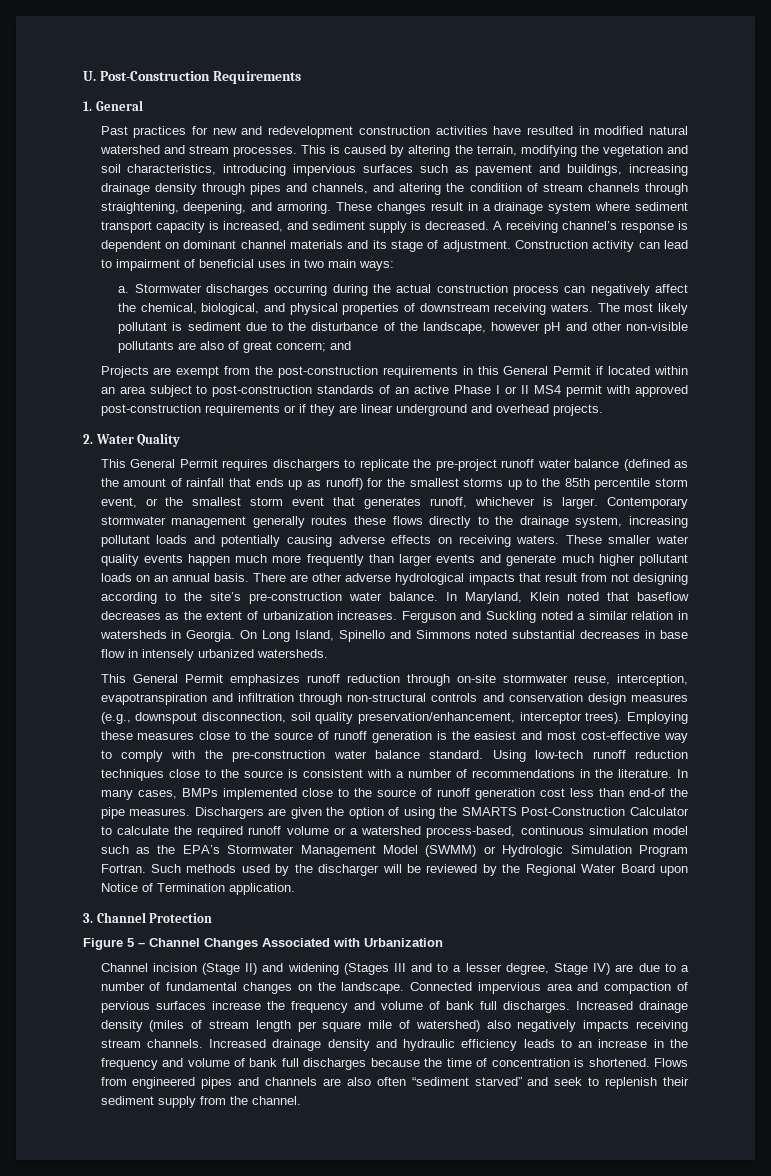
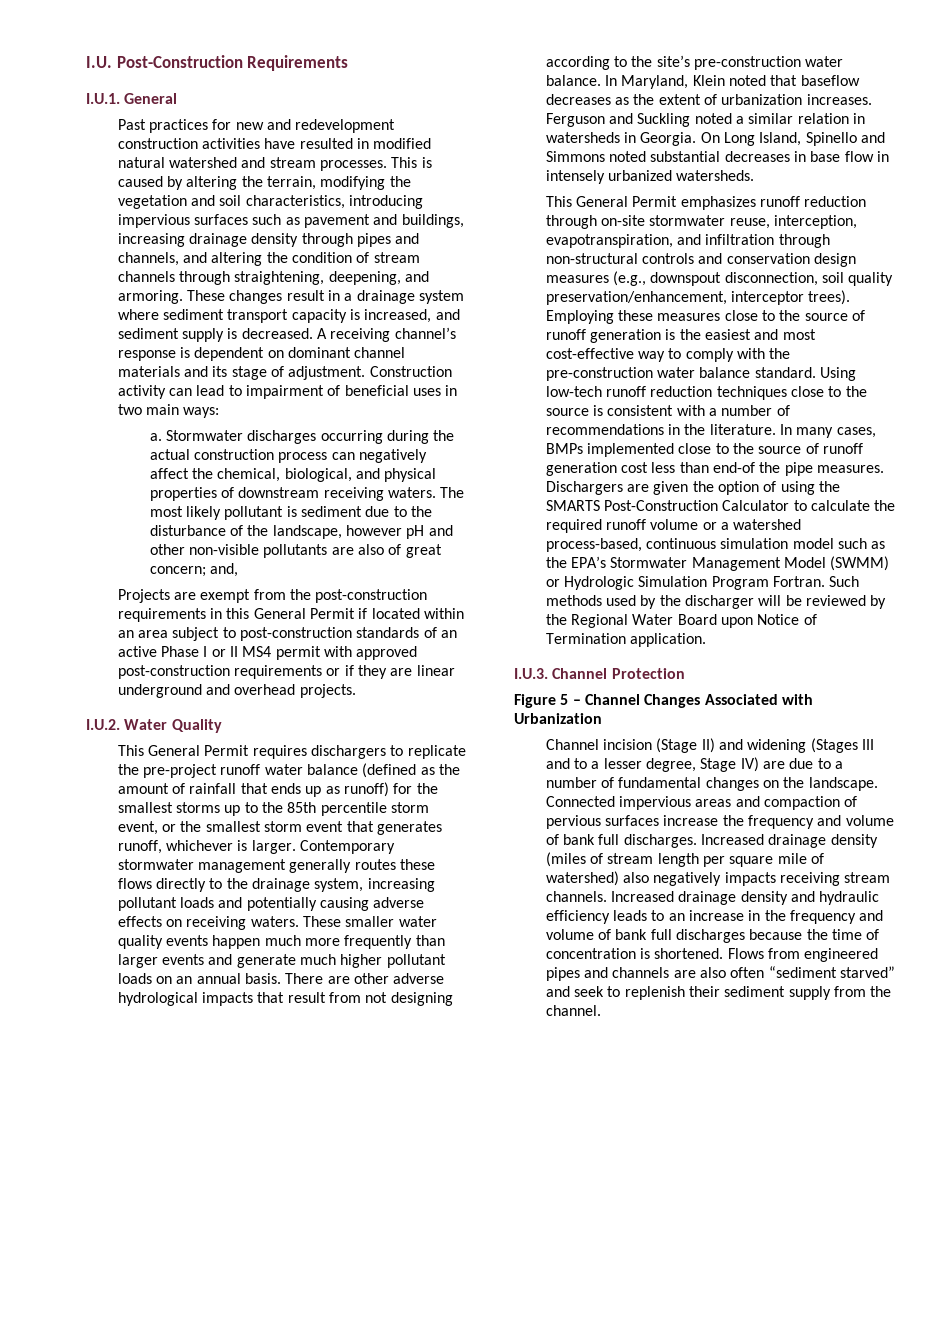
[83,71,96,81] U. -> [86,56,112,68] I.U.
[83,101,92,111] 1. -> [86,93,120,104] I.U.1.
[330,341,352,350] and -> [209,563,238,577] and,
[83,434,93,444] 2. -> [86,719,120,730] I.U.2.
[100,693,207,705] evapotranspiration -> [545,234,673,248] evapotranspiration,
[83,913,93,923] 3. -> [514,668,548,679] I.U.3.
[546,983,573,991] area -> [695,799,732,807] areas

